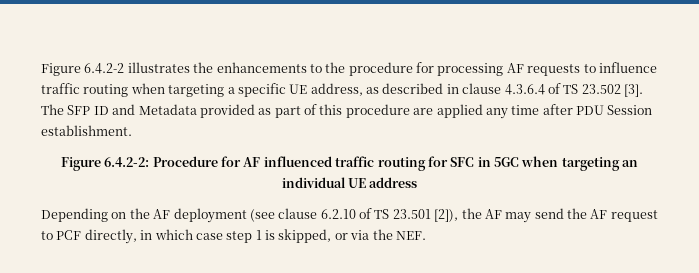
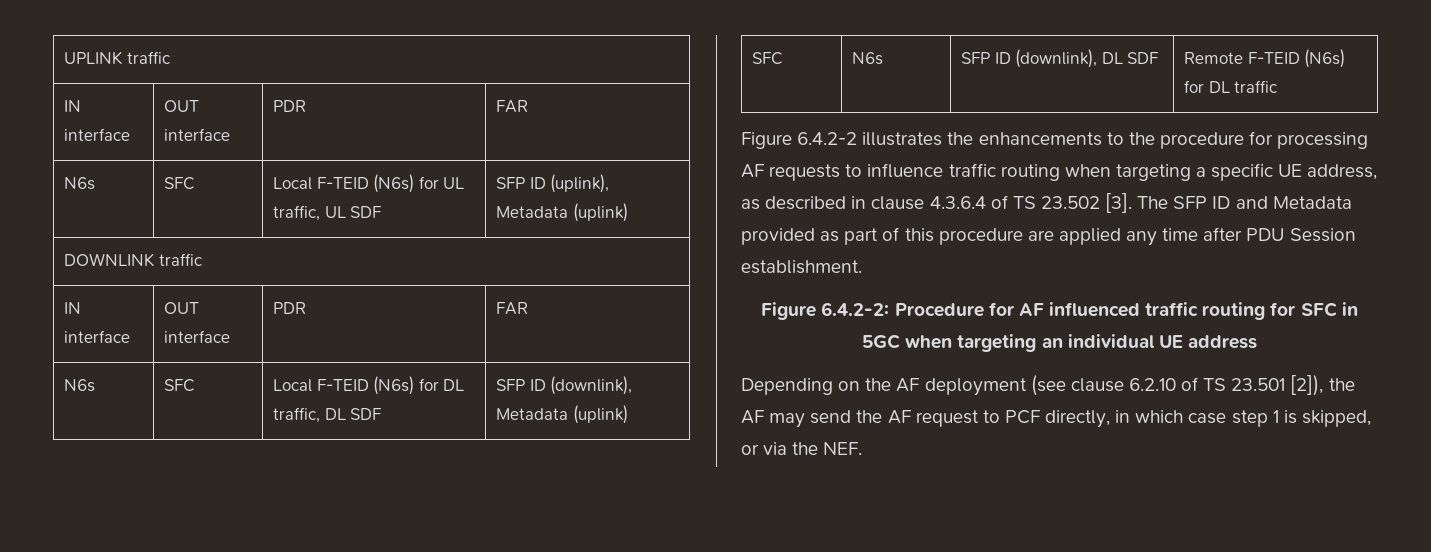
(41, 69) none -> [63,51,170,65] [63,100,81,112] [63,128,130,141] [163,100,199,112] [163,128,230,141] [272,100,306,112] [495,100,528,113] [63,177,95,190] [163,177,195,190] [272,174,465,193] [272,205,382,221] [495,174,610,193] [495,203,628,222] [63,253,202,267] [63,302,81,314] [63,330,130,343] [163,302,199,314] [163,330,230,343] [272,302,306,314] [495,302,528,315] [63,379,95,392] [163,379,195,392] [272,376,465,395] [272,407,382,423] [495,376,633,395] [495,405,628,424] [751,52,783,65] [851,52,883,65] [960,49,1159,68] [1183,49,1346,68] [1183,80,1278,93] UPLINK traffic // IN interface | OUT interface | PDR | FAR // N6s | SFC | Local F-TEID (N6s) for UL traffic, UL SDF | SFP ID (uplink), Metadata (uplink) // DOWNLINK traffic // IN interface | OUT interface | PDR | FAR // N6s | SFC | Local F-TEID (N6s) for DL traffic, DL SDF | SFP ID (downlink), Metadata (uplink) // SFC | N6s | SFP ID (downlink), DL SDF | Remote F-TEID (N6s) for DL traffic //

